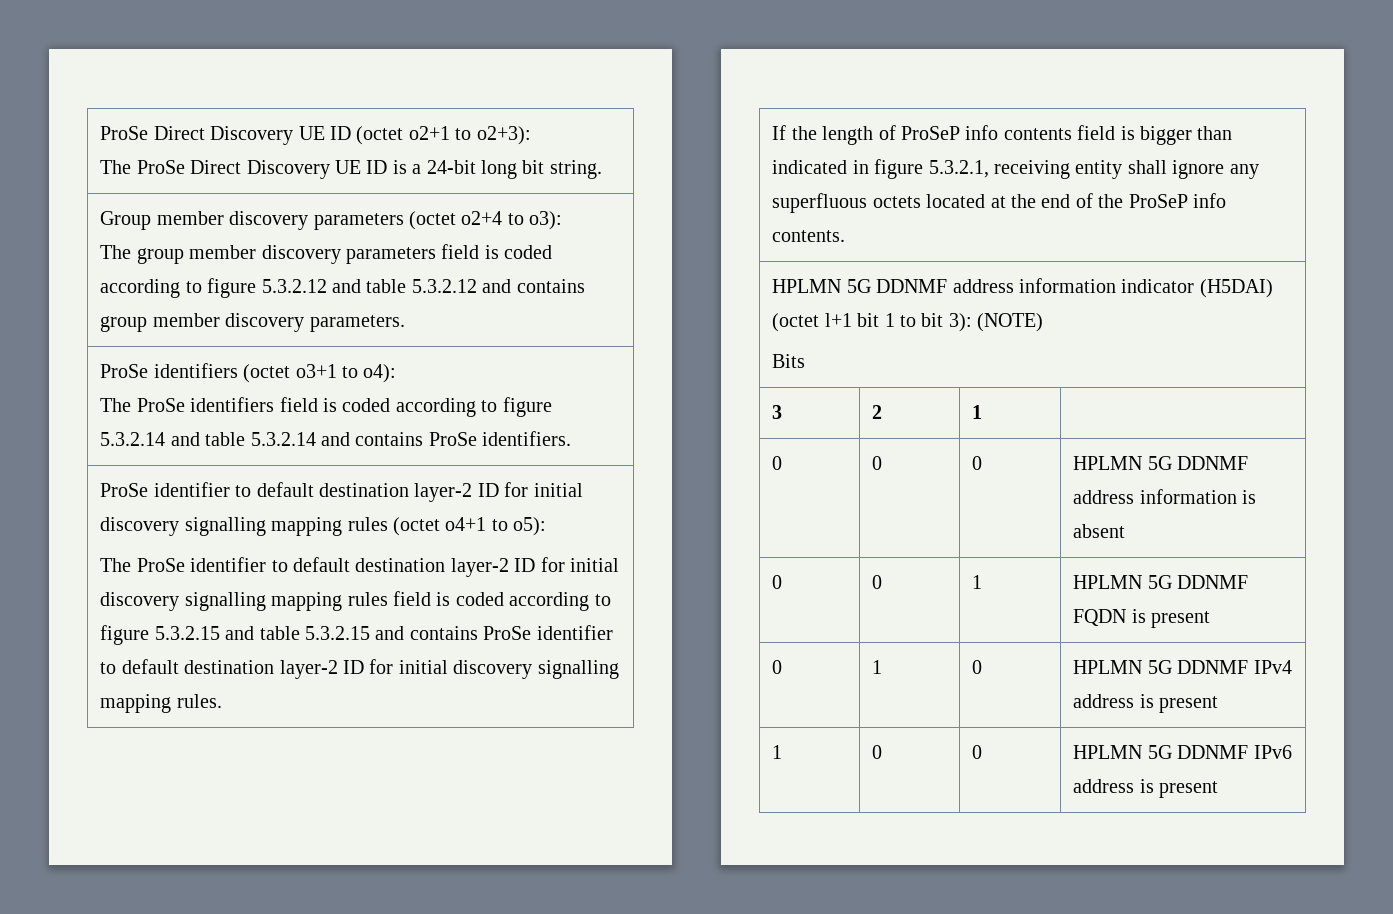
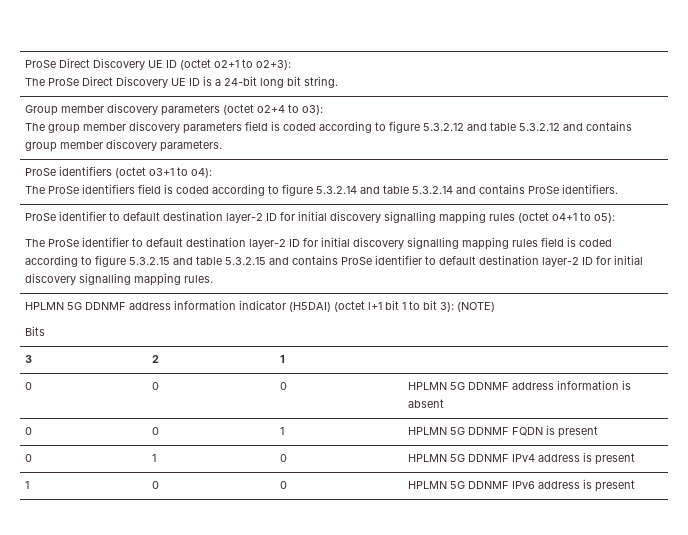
[772,125,1233,145] [772,159,1259,179] [772,193,1227,213] [772,230,846,242] // If the length of ProSeP info contents field is bigger than indicated in figure 5.3.2.1, receiving entity shall ignore any superfluous octets located at the end of the ProSeP info contents. -> (214, 279) none

